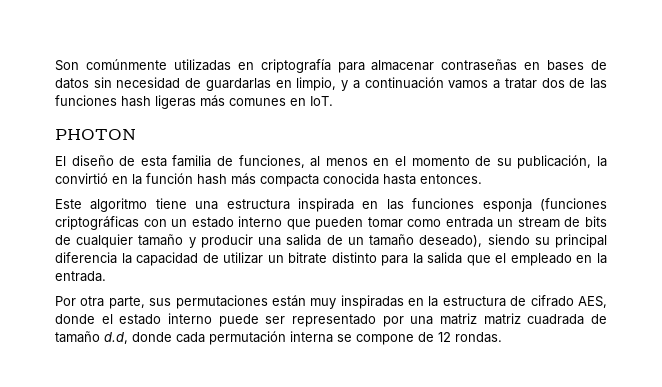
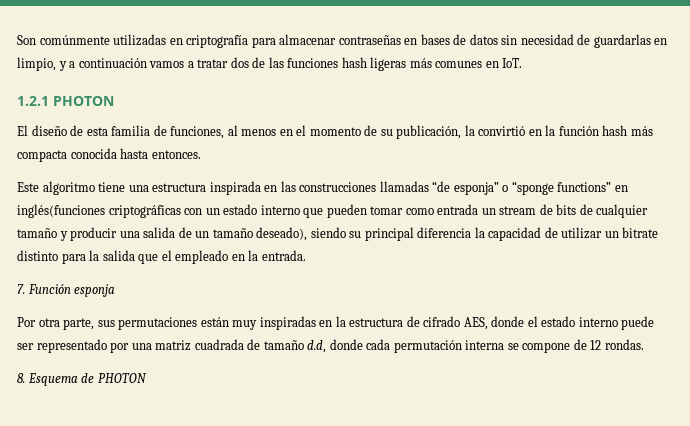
(333, 101) none -> [17,96,49,106] 1.2.1
[412,198,607,212] funciones esponja (funciones -> [299,181,628,195] [17,204,105,218] construcciones llamadas “de esponja” o “sponge functions” en inglés(funciones
(106, 276) none -> [17,284,116,297] // 7. Función esponja
[483,313,521,325] matriz -> (192, 345) none
(502, 337) none -> [17,373,147,386] // 8. Esquema de PHOTON

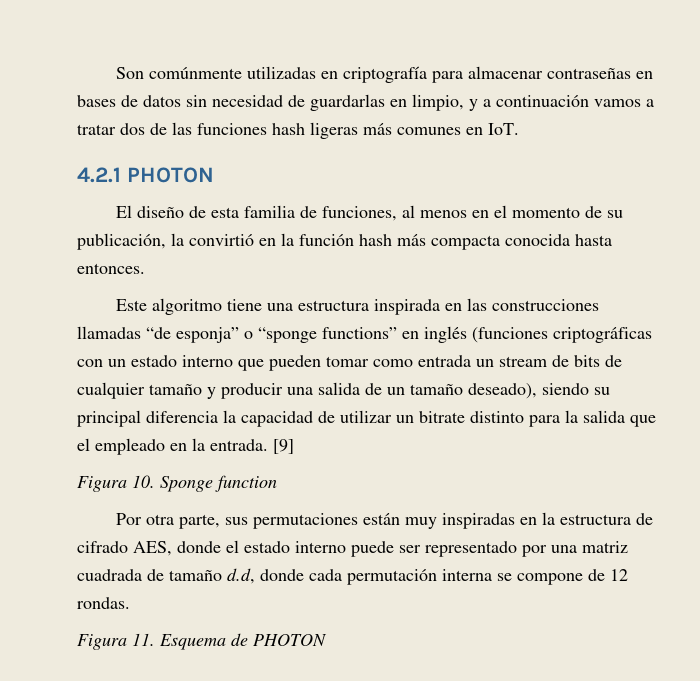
[17,96,49,106] 1.2.1 -> [77,167,121,183] 4.2.1
[17,204,105,218] inglés(funciones -> [424,326,548,343] inglés (funciones
[17,284,116,297] // 7. Función esponja -> [273,439,294,454] [77,475,277,492] [9] // Figura 10. Sponge function
[17,373,25,383] 8. -> [77,633,155,650] Figura 11.

